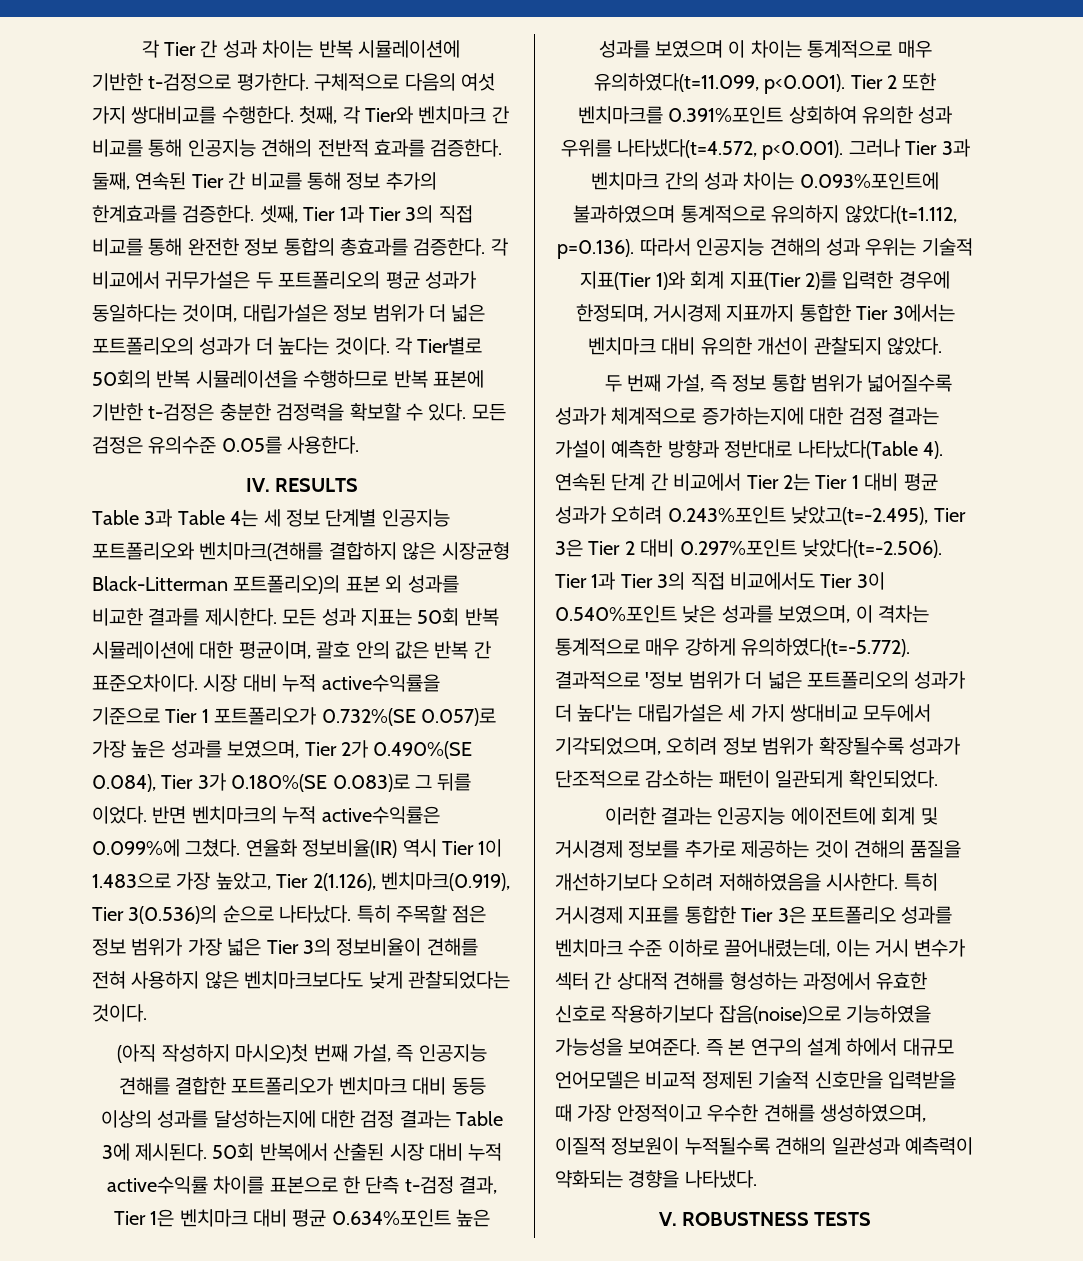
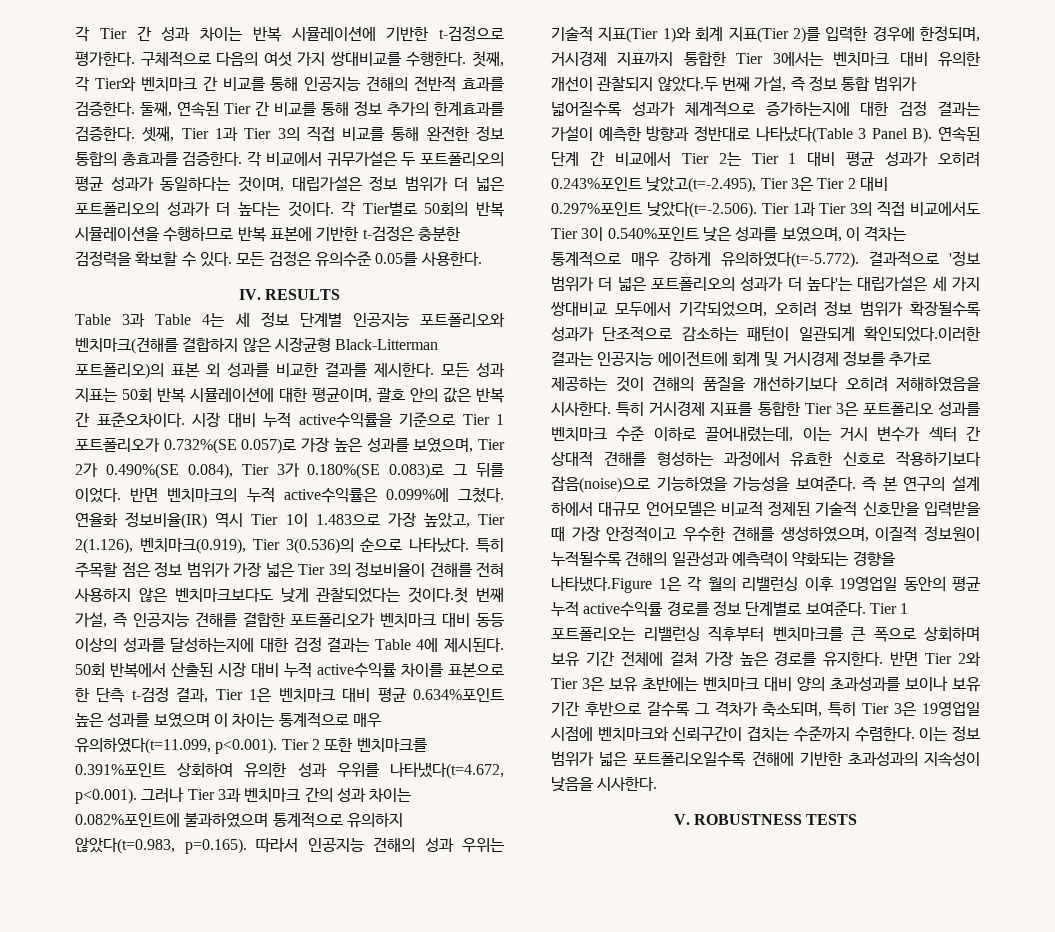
[92,1004,147,1022] [117,1044,309,1063] 것이다. // (아직 작성하지 마시오)첫 -> [408,587,469,603] 것이다.첫
[101,1143,130,1161] 3에 -> [416,638,439,652] 4에
[616,139,757,158] 나타냈다(t=4.572, -> [389,762,504,779] 나타냈다(t=4.672,
[799,172,939,190] 0.093%포인트에 -> [75,813,180,827] 0.082%포인트에
[844,205,957,224] [557,239,635,259] 않았다(t=1.112, p=0.136). -> [75,837,247,854] 않았다(t=0.983, p=0.165).
[887,337,942,355] [604,375,622,392] 않았다. // 두 -> [657,76,718,92] 않았다.두
[922,441,943,459] 4). -> [858,127,933,143] 3 Panel B).
[848,770,938,788] [604,807,656,825] 확인되었다. // 이러한 -> [864,326,981,342] 확인되었다.이러한
[684,1170,757,1188] 나타냈다. -> [551,576,981,593] [551,601,909,617] [551,626,980,642] [551,651,981,667] [551,676,980,692] [551,701,981,717] [551,726,980,742] [551,751,981,767] [551,776,658,792] 나타냈다.Figure 1은 각 월의 리밸런싱 이후 19영업일 동안의 평균 누적 active수익률 경로를 정보 단계별로 보여준다. Tier 1 포트폴리오는 리밸런싱 직후부터 벤치마크를 큰 폭으로 상회하며 보유 기간 전체에 걸쳐 가장 높은 경로를 유지한다. 반면 Tier 2와 Tier 3은 보유 초반에는 벤치마크 대비 양의 초과성과를 보이나 보유 기간 후반으로 갈수록 그 격차가 축소되며, 특히 Tier 3은 19영업일 시점에 벤치마크와 신뢰구간이 겹치는 수준까지 수렴한다. 이는 정보 범위가 넓은 포트폴리오일수록 견해에 기반한 초과성과의 지속성이 낮음을 시사한다.

